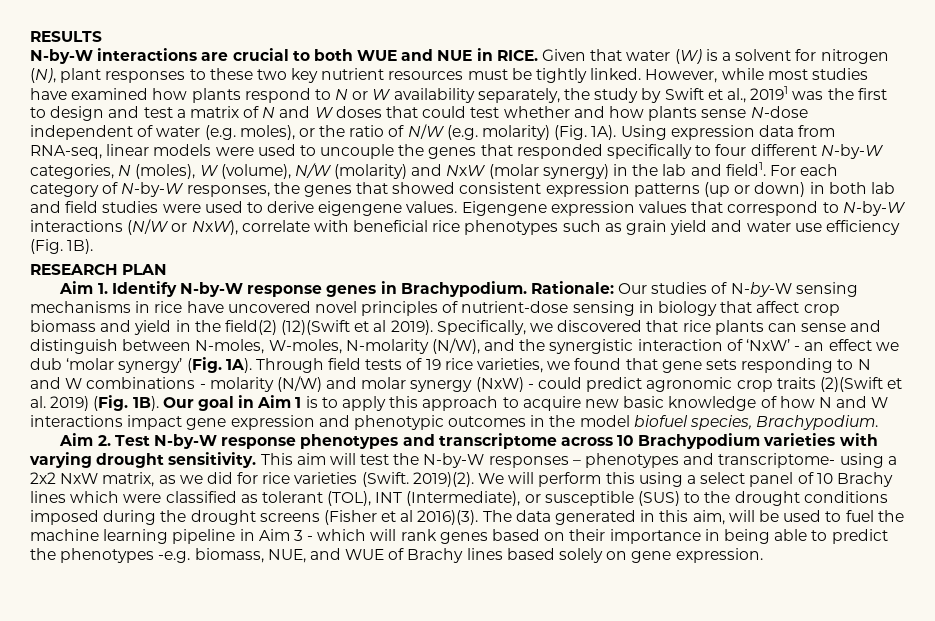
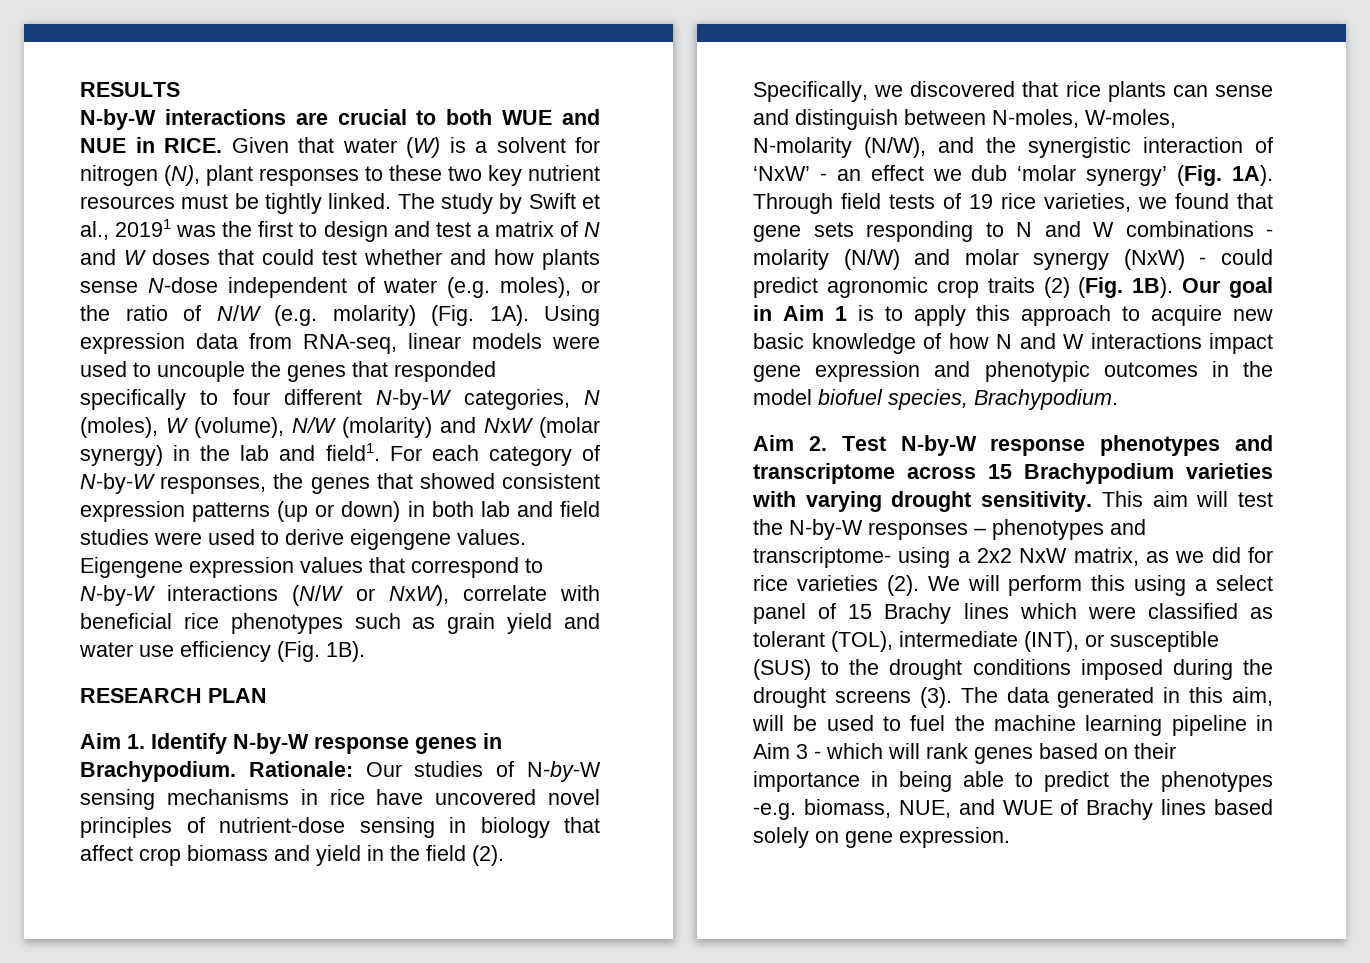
[645,68,868,83] [30,88,591,103] However, while most studies have examined how plants respond to N or W availability separately, the -> [397,193,435,209] The
[224,320,433,335] field(2) (12)(Swift et al 2019). -> [426,845,504,866] field (2).
[819,377,903,392] [30,396,90,411] (2)(Swift et al. 2019) -> [1043,277,1070,298] (2)
[617,435,635,446] 10 -> [988,464,1012,479] 15
[361,472,474,487] (Swift. 2019)(2). -> [886,575,919,596] (2).
[816,473,833,484] 10 -> [848,604,873,619] 15
[375,491,521,506] INT (Intermediate), -> [899,631,1079,652] intermediate (INT),
[323,510,479,525] (Fisher et al 2016)(3). -> [919,687,952,708] (3).

